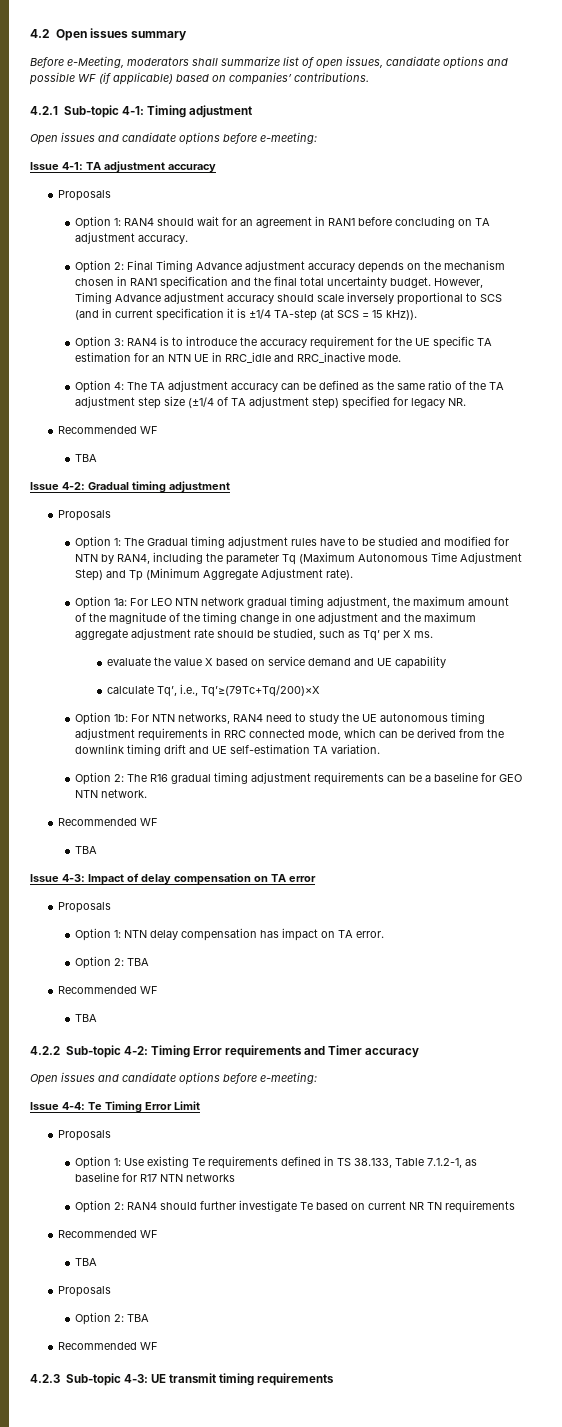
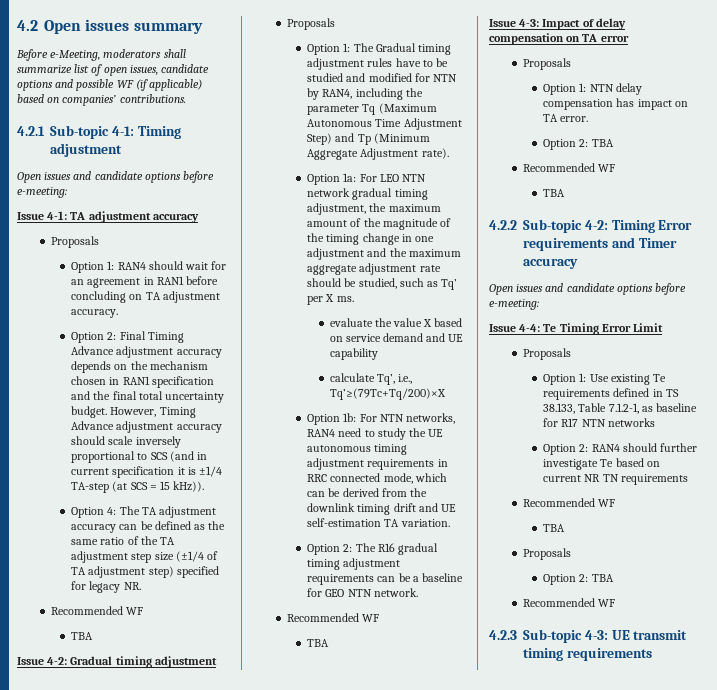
[74,336,492,349] [74,352,401,363] // Option 3: RAN4 is to introduce the accuracy requirement for the UE specific TA estimation for an NTN UE in RRC_idle and RRC_inactive mode. -> (205, 486) none

